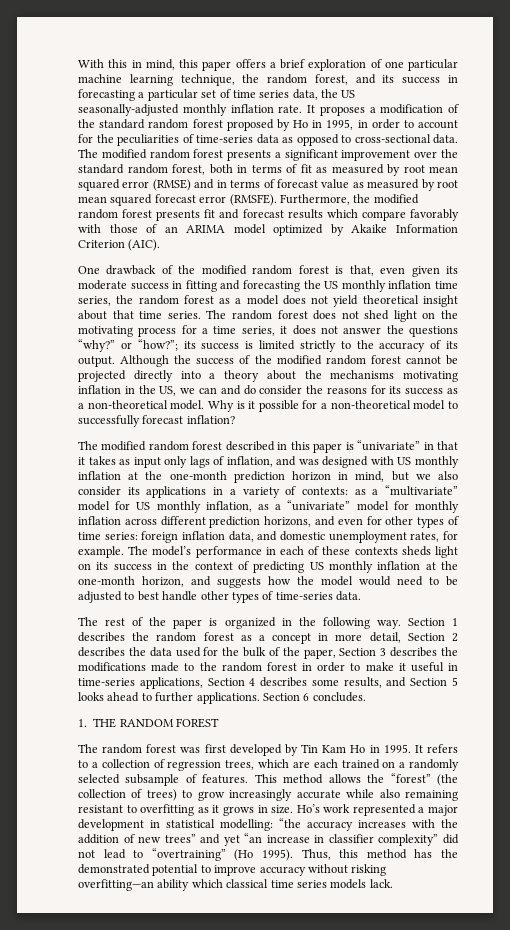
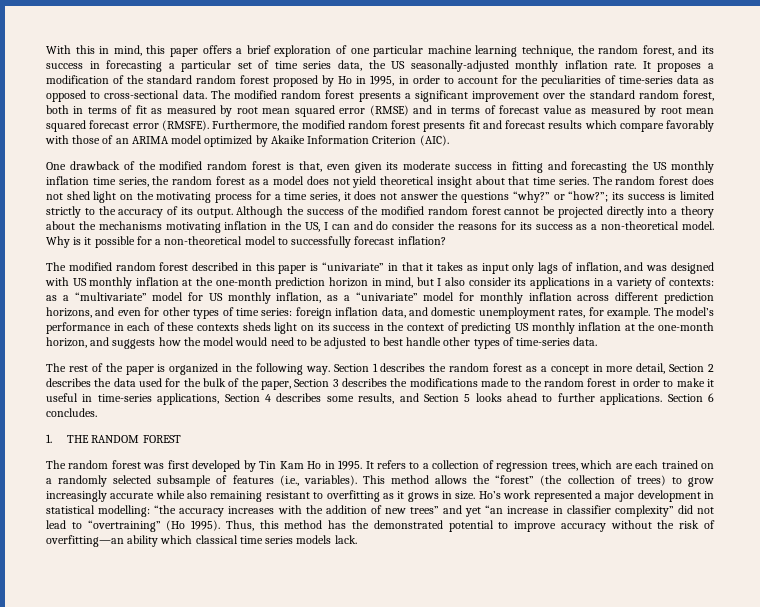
[180,388,196,394] we -> [323,222,328,230] I
[415,474,431,480] we -> [437,278,442,286] I
[202,774,249,784] features. -> [232,475,357,486] features (i.e., variables).
[351,864,387,876] risking -> [657,520,716,529] the risk of

